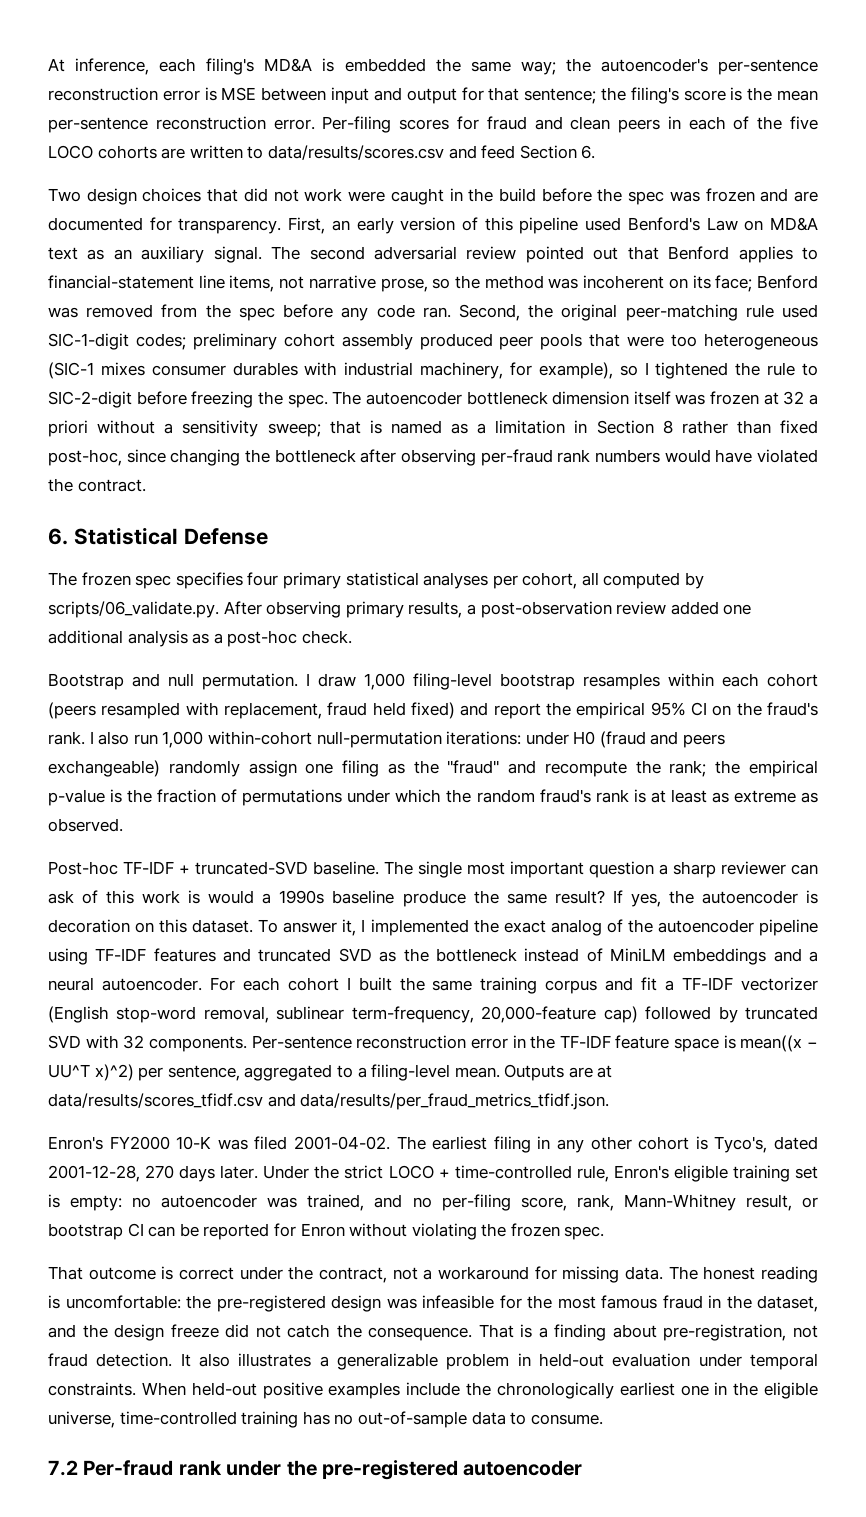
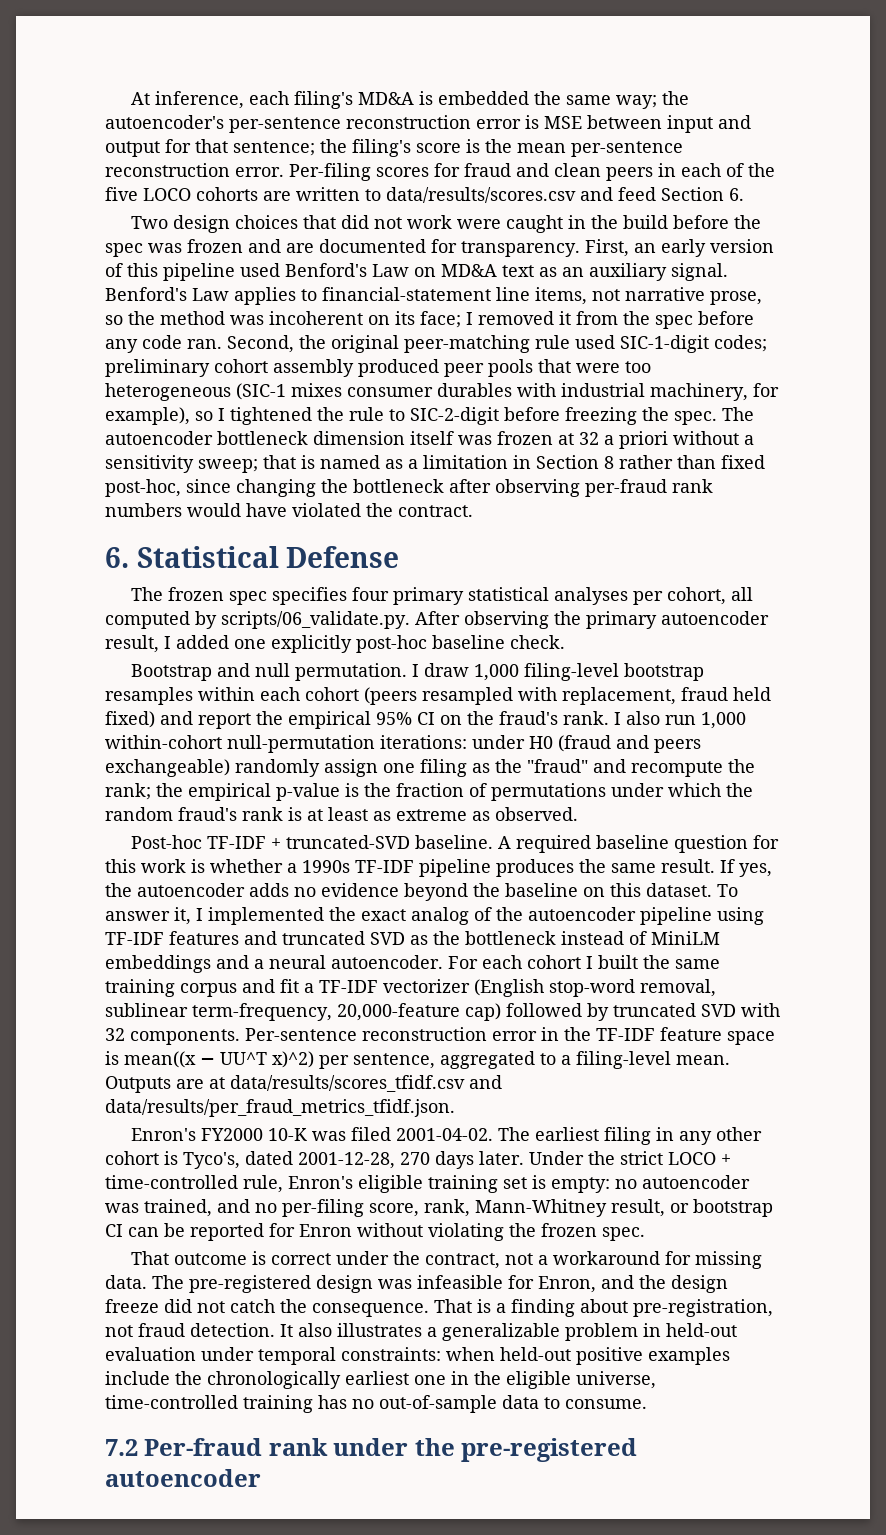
[271,246,730,263] The second adversarial review pointed out that Benford -> [105,287,229,301] Benford's Law
[756,275,818,289] [48,304,154,318] Benford was removed -> [466,311,571,325] I removed it
[345,601,752,618] [48,630,298,647] primary results, a post-observation review added one additional analysis as a post-hoc -> [554,611,769,629] [105,635,505,653] the primary autoencoder result, I added one explicitly post-hoc baseline
[384,861,818,878] [48,890,99,904] The single most important question a sharp reviewer can ask of -> [497,835,779,853] A required baseline question for
[208,890,255,904] would -> [210,859,283,873] whether
[332,890,605,907] baseline produce the same result? -> [355,859,715,877] TF-IDF pipeline produces the same result.
[805,890,818,904] [48,919,130,933] is decoration -> [249,883,578,901] adds no evidence beyond the baseline
[703,1266,818,1283] [48,1295,211,1309] honest reading is uncomfortable: the -> (184, 1282) none
[527,1295,818,1312] the most famous fraud in the dataset, -> [538,1276,596,1293] Enron,
[48,1382,186,1396] constraints. When -> [341,1347,495,1361] constraints: when

